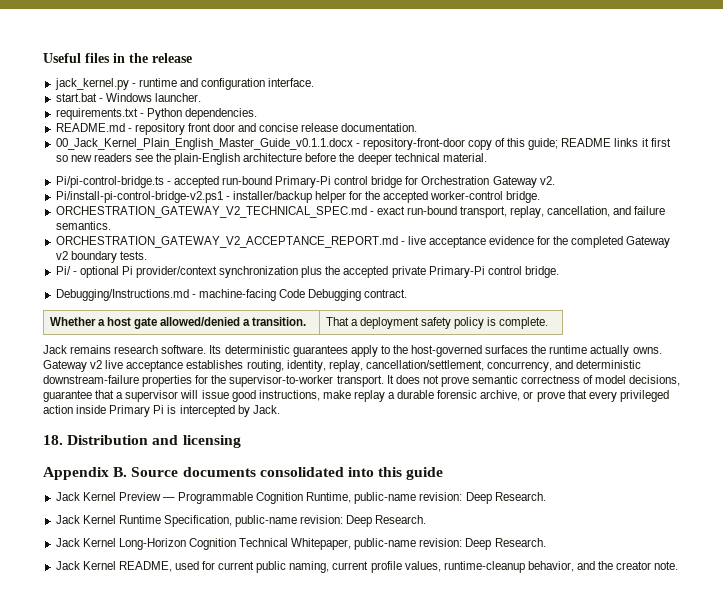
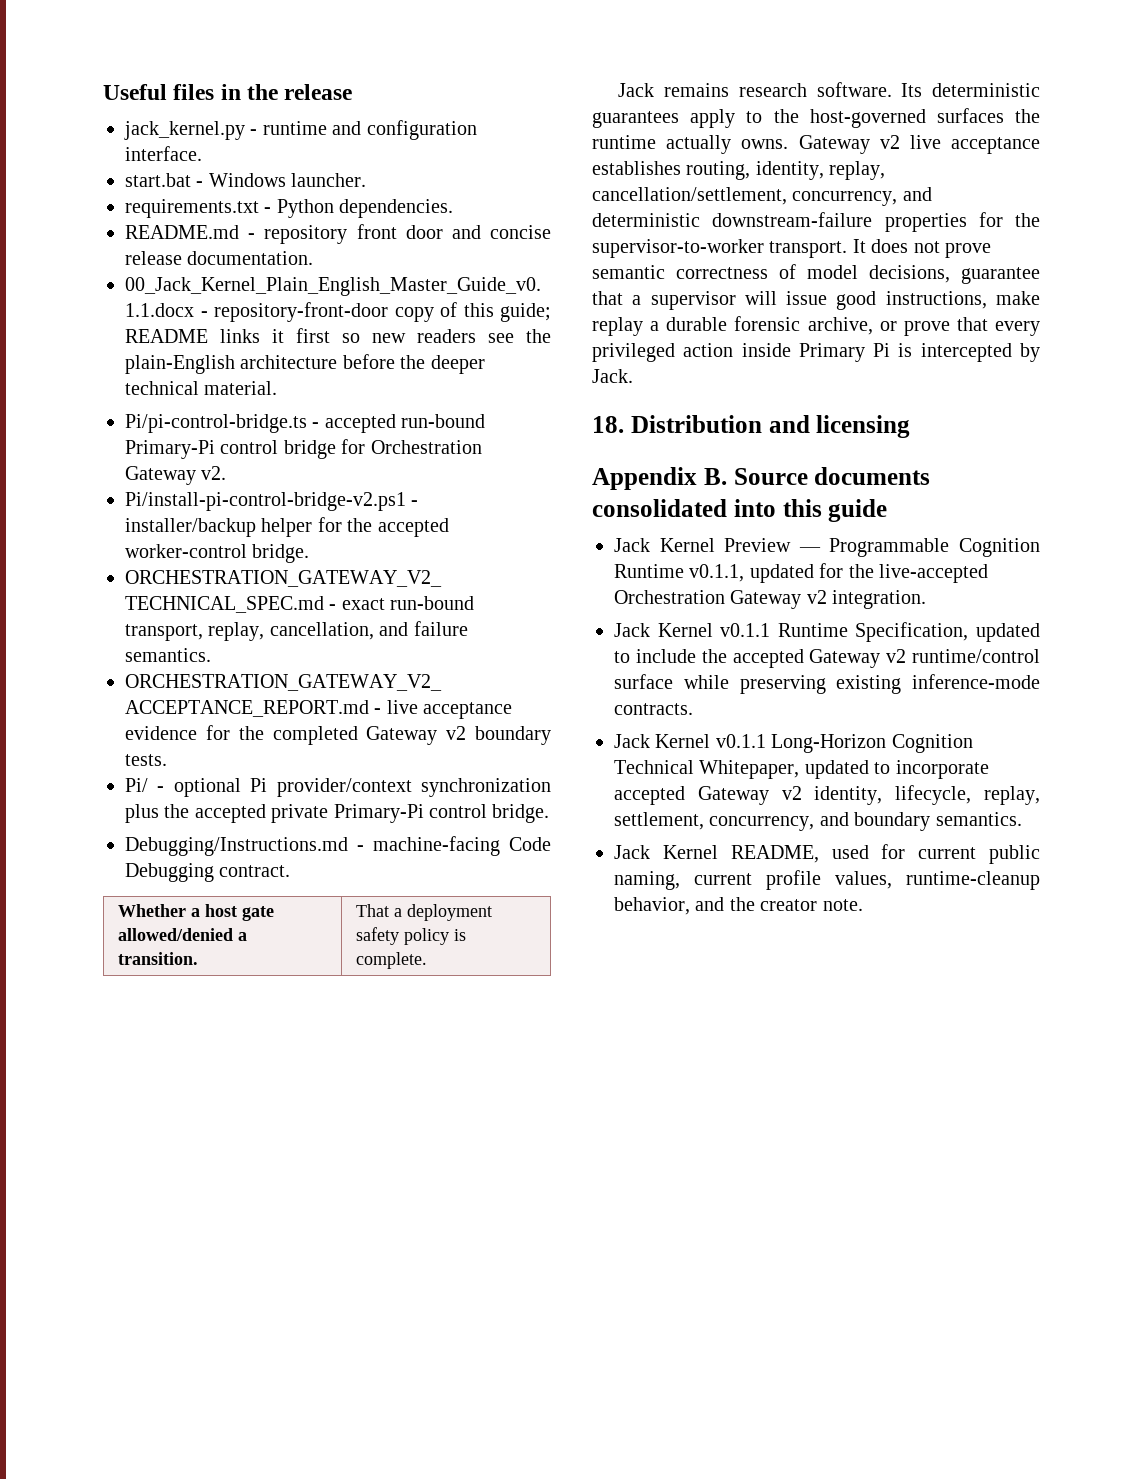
[306,492,546,504] [55,515,116,524] Runtime, public-name revision: Deep Research. // Jack Kernel -> [614,563,988,583] [614,590,927,609] [614,623,771,637] Runtime v0.1.1, updated for the live-accepted Orchestration Gateway v2 integration. // Jack Kernel v0.1.1
[235,515,427,527] [55,538,116,547] public-name revision: Deep Research. // Jack Kernel -> [976,623,1040,642] [614,649,1040,668] [614,674,1040,694] [614,703,693,715] [614,734,766,748] updated to include the accepted Gateway v2 runtime/control surface while preserving existing inference-mode contracts. // Jack Kernel v0.1.1
[354,538,546,550] public-name revision: Deep Research. -> [804,760,989,779] [614,785,1040,805] [614,812,1022,831] updated to incorporate accepted Gateway v2 identity, lifecycle, replay, settlement, concurrency, and boundary semantics.

